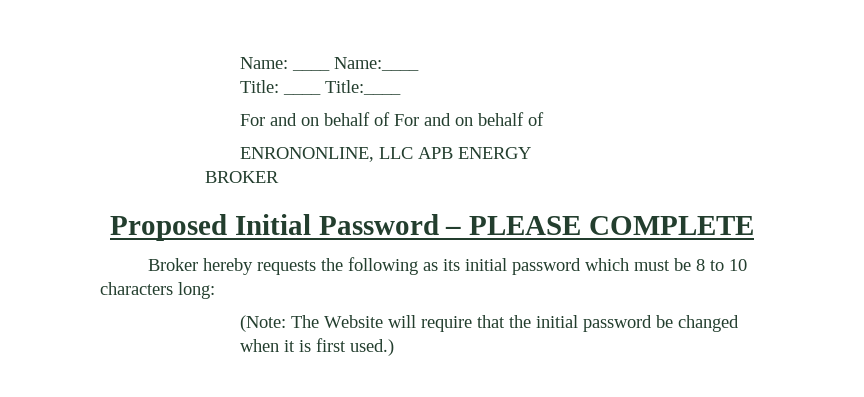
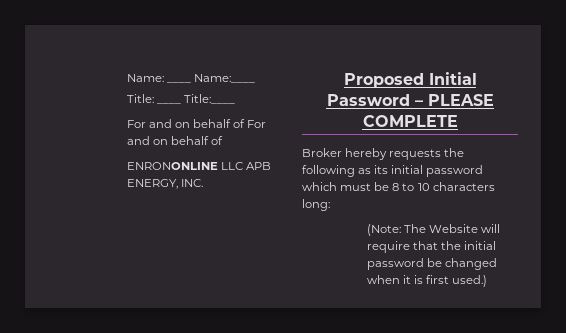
[239,147,374,162] ENRONONLINE, -> [126,162,218,170] ENRONONLINE
[457,147,531,159] [204,171,279,183] ENERGY // BROKER -> [126,179,203,189] ENERGY, INC.

